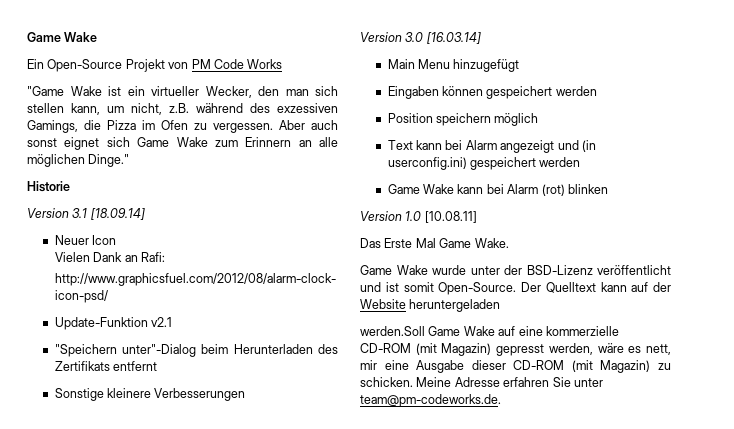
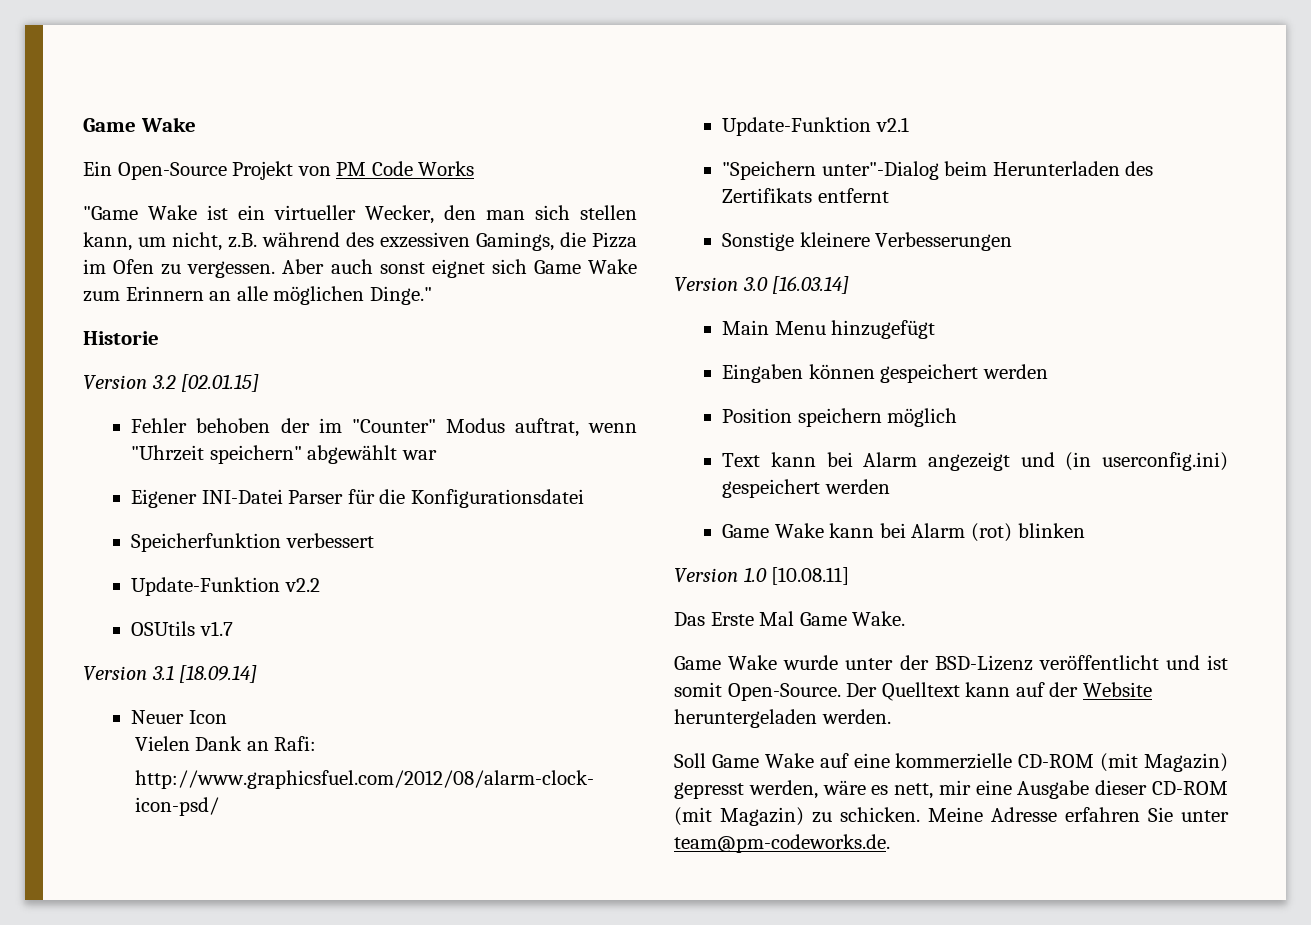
(70, 186) none -> [83,374,260,392] [131,418,637,437] [131,445,437,464] [131,489,584,508] [131,533,374,552] [131,577,320,596] [131,621,233,636] // Version 3.2 [02.01.15] // Fehler behoben der im "Counter" Modus auftrat, wenn "Uhrzeit speichern" abgewählt war // Eigener INI-Datei Parser für die Konfigurationsdatei // Speicherfunktion verbessert // Update-Funktion v2.2 // OSUtils v1.7
[360,326,425,336] // werden.Soll -> [821,709,891,724] [674,753,706,768] werden. // Soll

